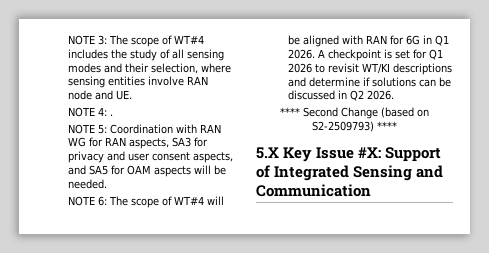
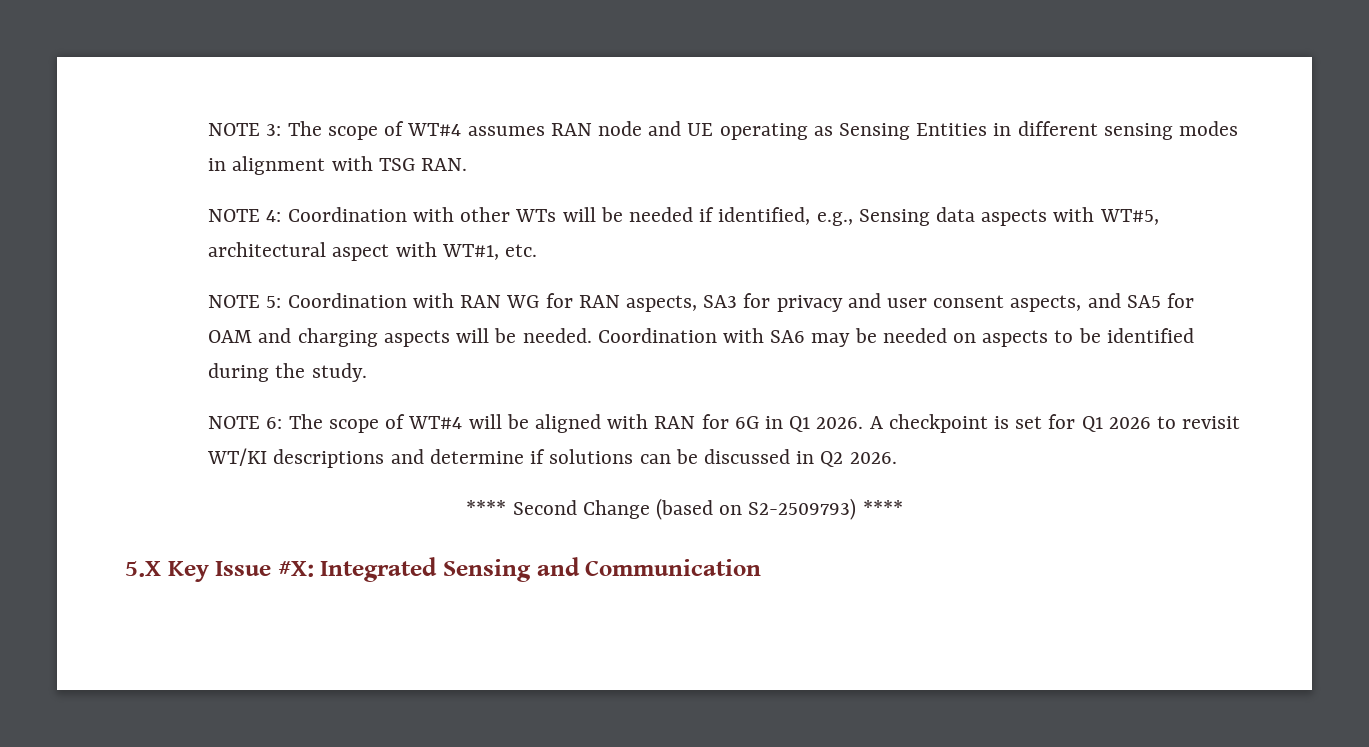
[67,49,224,61] [67,63,231,74] [67,76,208,88] [67,90,132,100] [67,107,113,117] includes the study of all sensing modes and their selection, where sensing entities involve RAN node and UE. // NOTE 4: . -> [467,121,1239,140] [208,156,468,175] [208,207,1159,226] [208,242,538,261] assumes RAN node and UE operating as Sensing Entities in different sensing modes in alignment with TSG RAN. // NOTE 4: Coordination with other WTs will be needed if identified, e.g., Sensing data aspects with WT#5, architectural aspect with WT#1, etc.
(151, 170) none -> [258,328,378,347] and charging
(107, 184) none -> [597,328,1194,347] [208,363,367,382] Coordination with SA6 may be needed on aspects to be identified during the study.
[385,147,442,162] [256,165,270,178] Support of -> (314, 569) none

